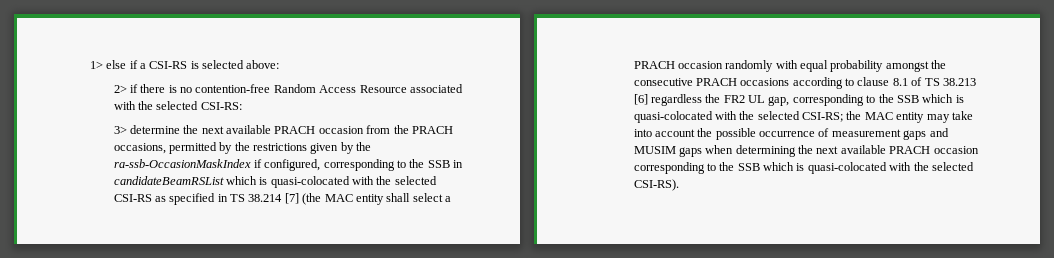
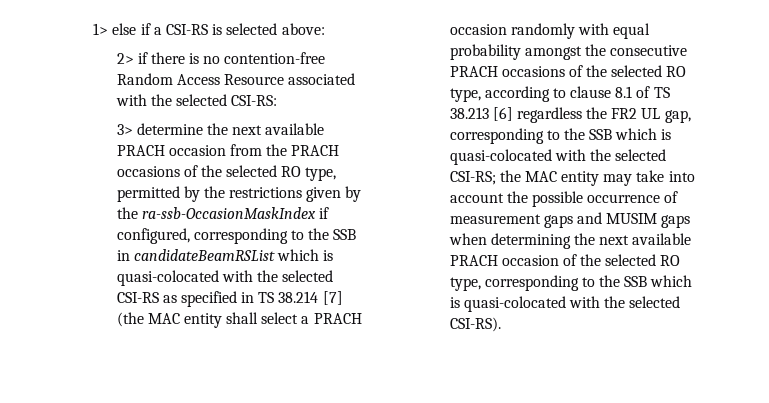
[113,143,166,154] occasions, -> [116,165,337,181] occasions of the selected RO type,
(790, 82) none -> [568,65,687,77] [449,88,481,102] of the selected RO type,
(979, 150) none -> [562,254,681,266] [449,277,481,291] of the selected RO type,

